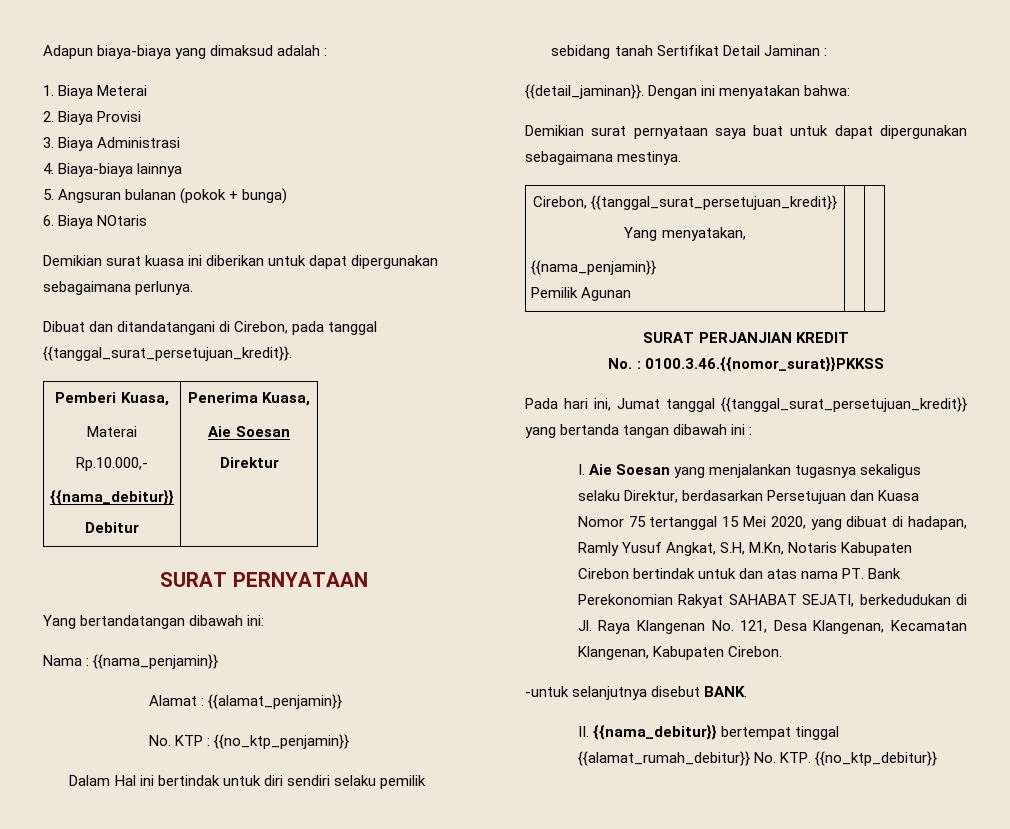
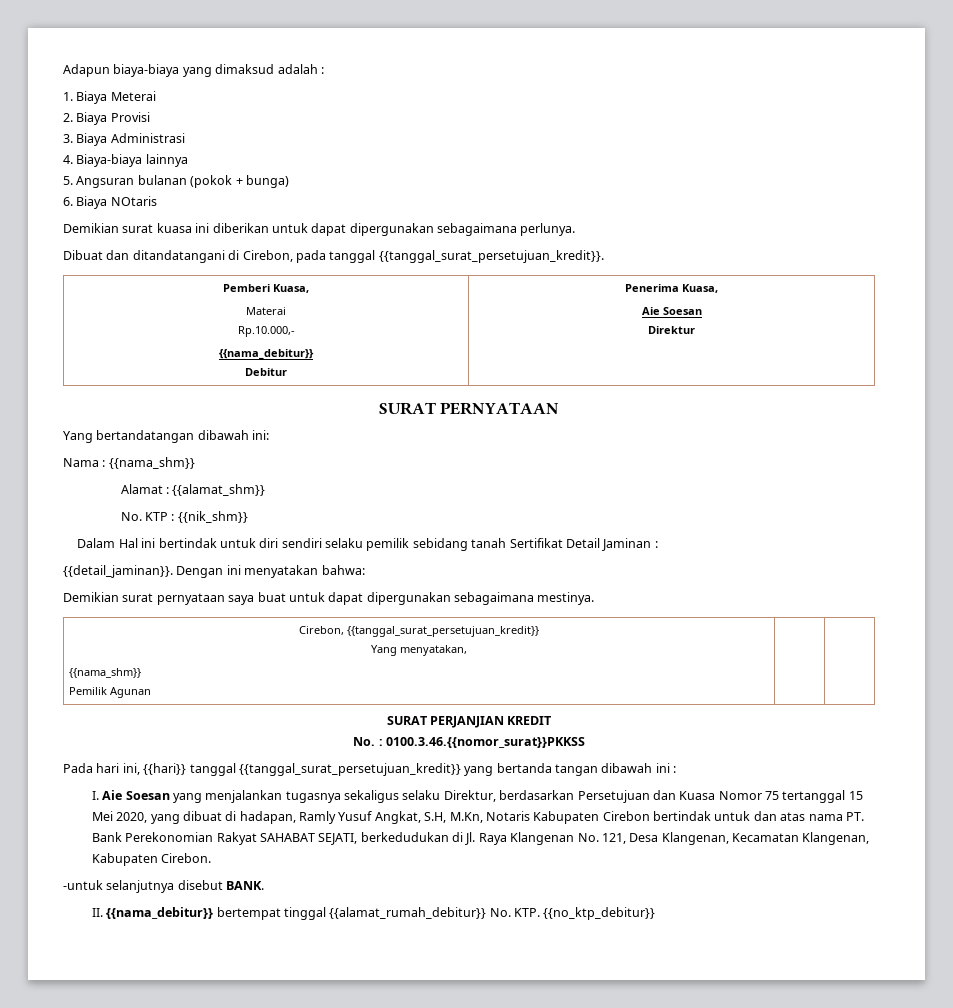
[93,654,219,669] {{nama_penjamin}} -> [108,457,195,469] {{nama_shm}}
[207,694,342,709] {{alamat_penjamin}} -> [172,484,266,496] {{alamat_shm}}
[213,734,349,749] {{no_ktp_penjamin}} -> [177,511,248,523] {{nik_shm}}
[531,260,657,275] {{nama_penjamin}} -> [68,668,141,678] {{nama_shm}}
[617,398,660,409] Jumat -> [143,763,187,775] {{hari}}

